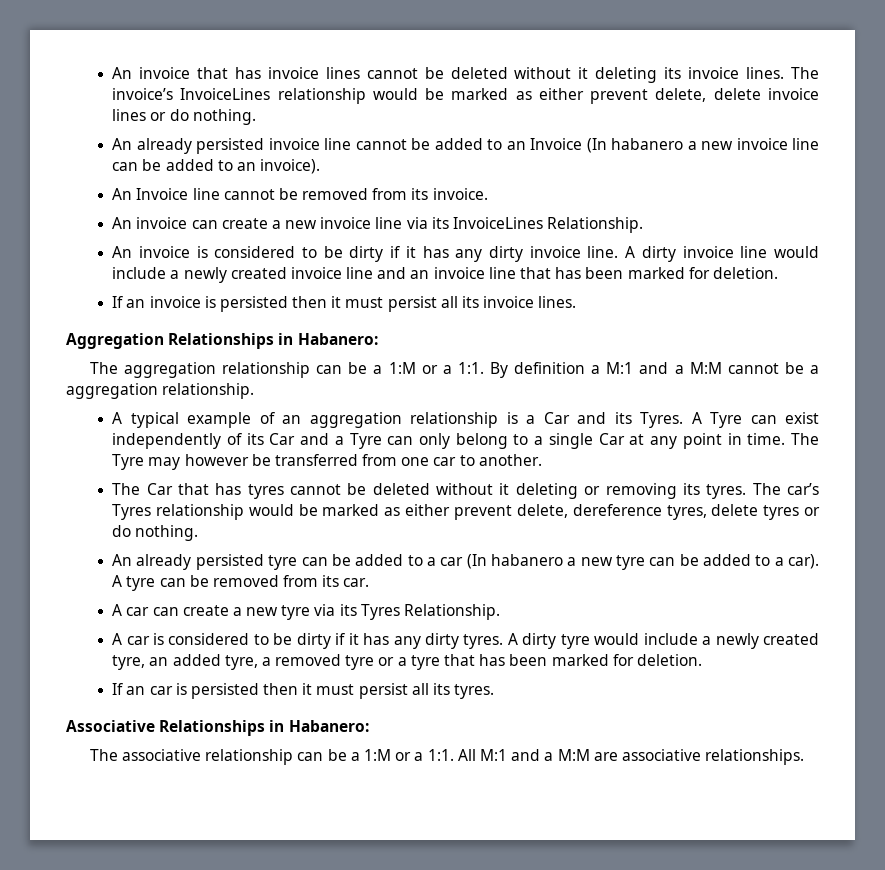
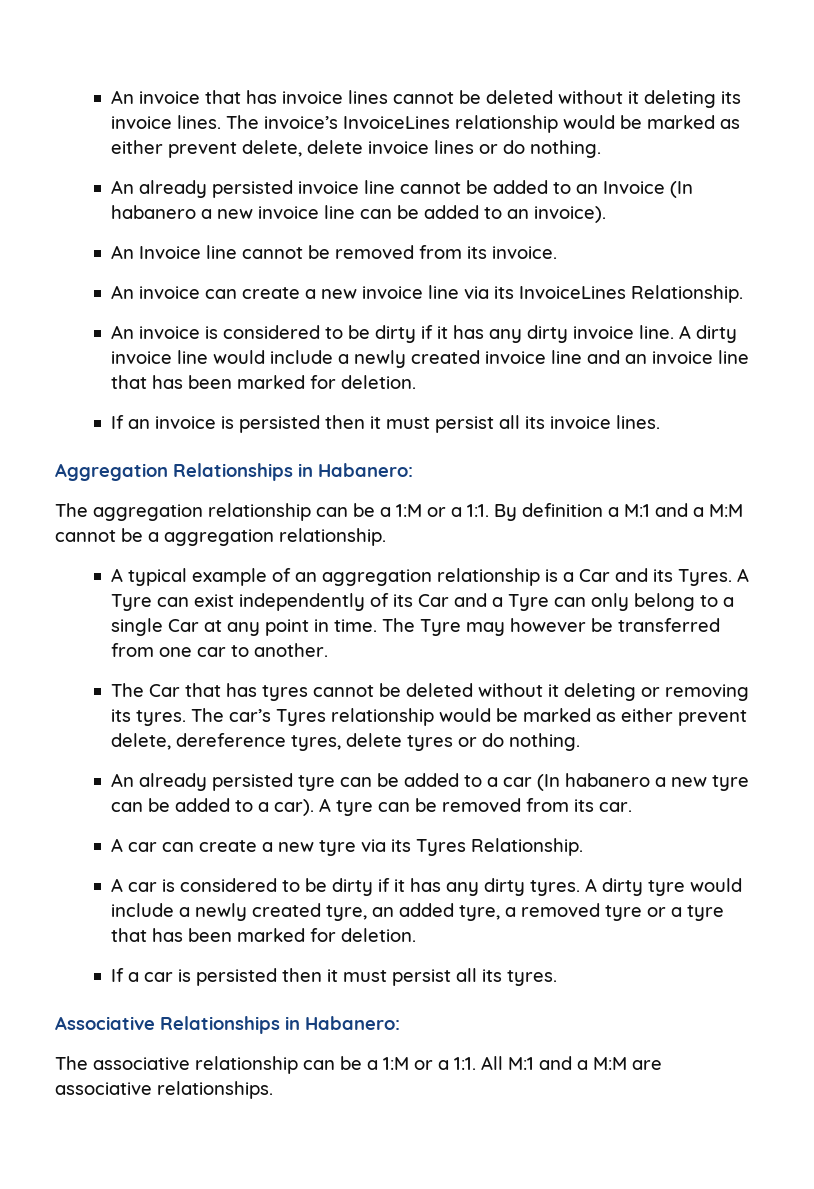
[126,686,146,695] an -> [127,972,139,982] a

